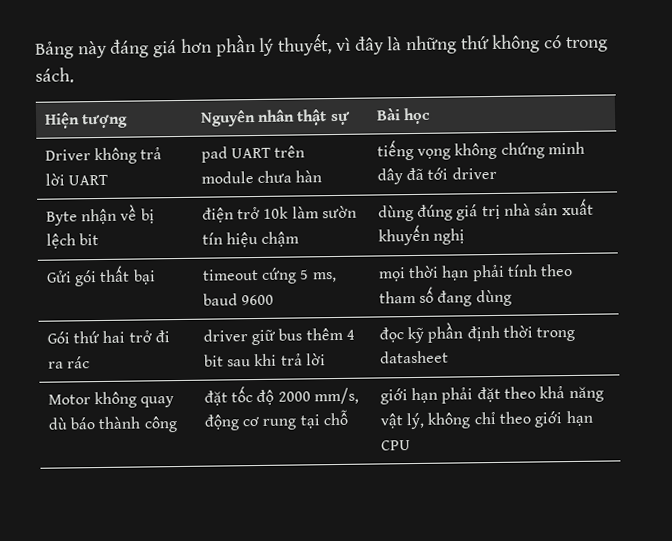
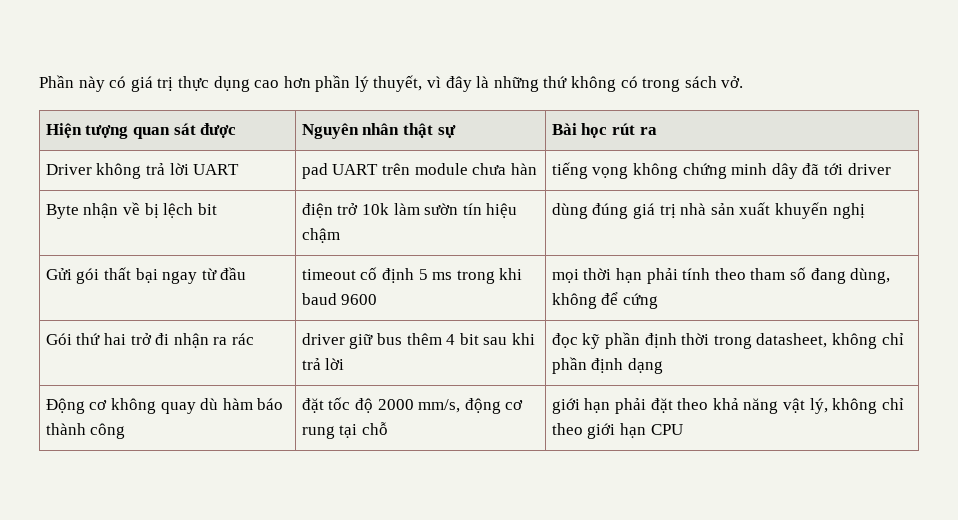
[35,39,178,59] Bảng này đáng giá -> [39,75,280,92] Phần này có giá trị thực dụng cao
[35,67,74,83] sách. -> [684,76,744,88] sách vở.
(129, 121) none -> [133,123,237,139] quan sát được
(432, 116) none -> [612,123,657,135] rút ra
[201,267,337,284] | timeout cứng 5 ms, -> [162,267,247,284] [301,267,523,284] ngay từ đầu | timeout cố định 5 ms trong khi
[475,289,512,307] dùng -> [850,268,891,284] [551,292,659,309] dùng, không để cứng
(171, 336) none -> [173,333,209,348] nhận
[379,350,449,364] [47,394,91,405] datasheet // Motor -> [756,333,904,349] [551,357,664,374] [45,398,108,414] datasheet, không chỉ phần định dạng // Động cơ
(68, 423) none -> [222,398,253,410] hàm

